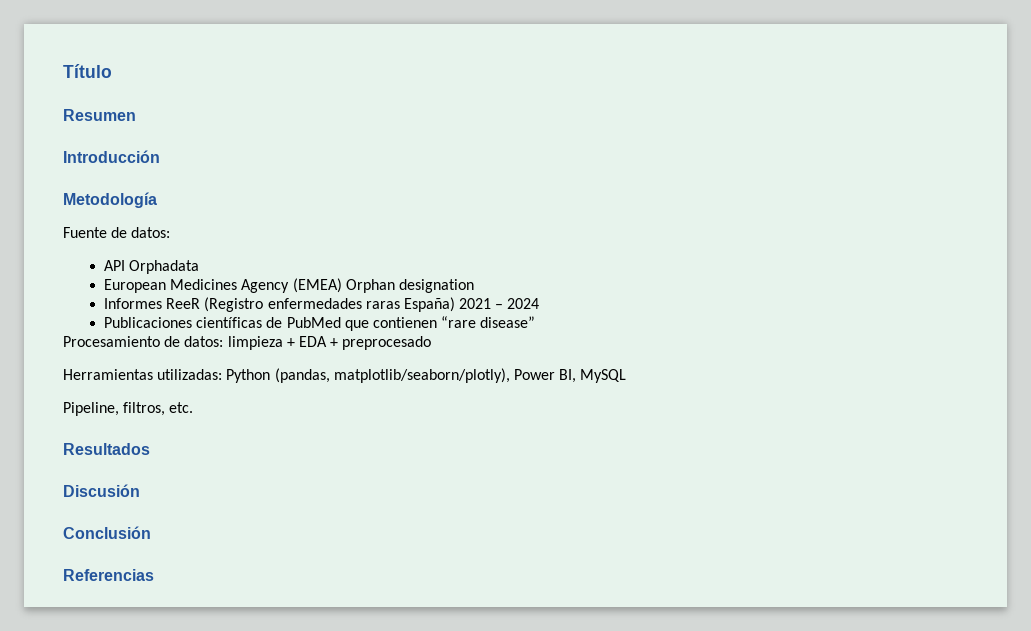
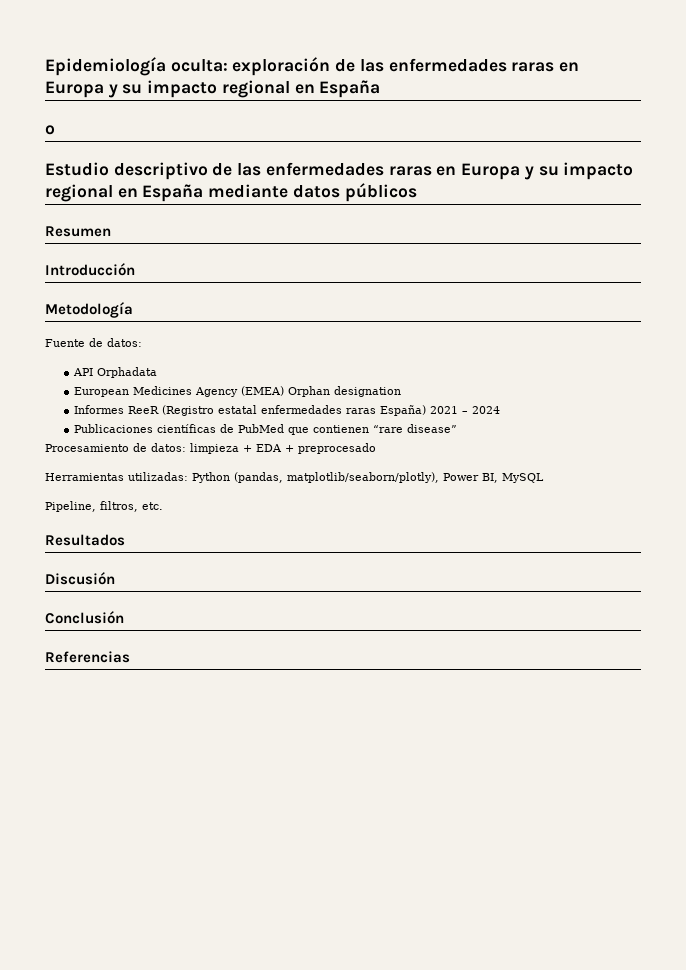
[63,64,112,78] Título -> [45,57,580,76] [45,80,381,98] [45,125,55,135] [45,162,634,180] [45,183,417,202] Epidemiología oculta: exploración de las enfermedades raras en Europa y su impacto regional en España // o // Estudio descriptivo de las enfermedades raras en Europa y su impacto regional en España mediante datos públicos
(264, 304) none -> [217,405,257,414] estatal

